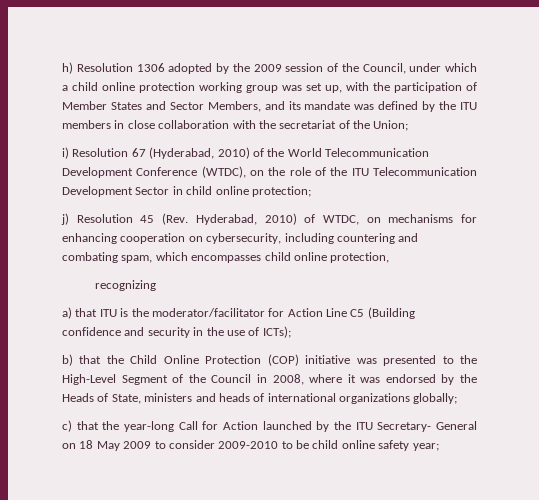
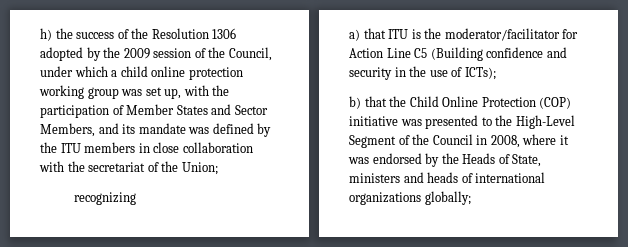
(73, 68) none -> [55,28,149,39] the success of the
[62,147,429,159] [62,166,477,178] [62,186,311,197] [61,213,477,225] [62,233,419,244] [62,252,390,263] // i) Resolution 67 (Hyderabad, 2010) of the World Telecommunication Development Conference (WTDC), on the role of the ITU Telecommunication Development Sector in child online protection; // j) Resolution 45 (Rev. Hyderabad, 2010) of WTDC, on mechanisms for enhancing cooperation on cybersecurity, including countering and combating spam, which encompasses child online protection, -> (218, 168) none
[62,420,478,432] [62,440,439,451] // c) that the year-long Call for Action launched by the ITU Secretary- General on 18 May 2009 to consider 2009-2010 to be child online safety year; -> (471, 198) none

